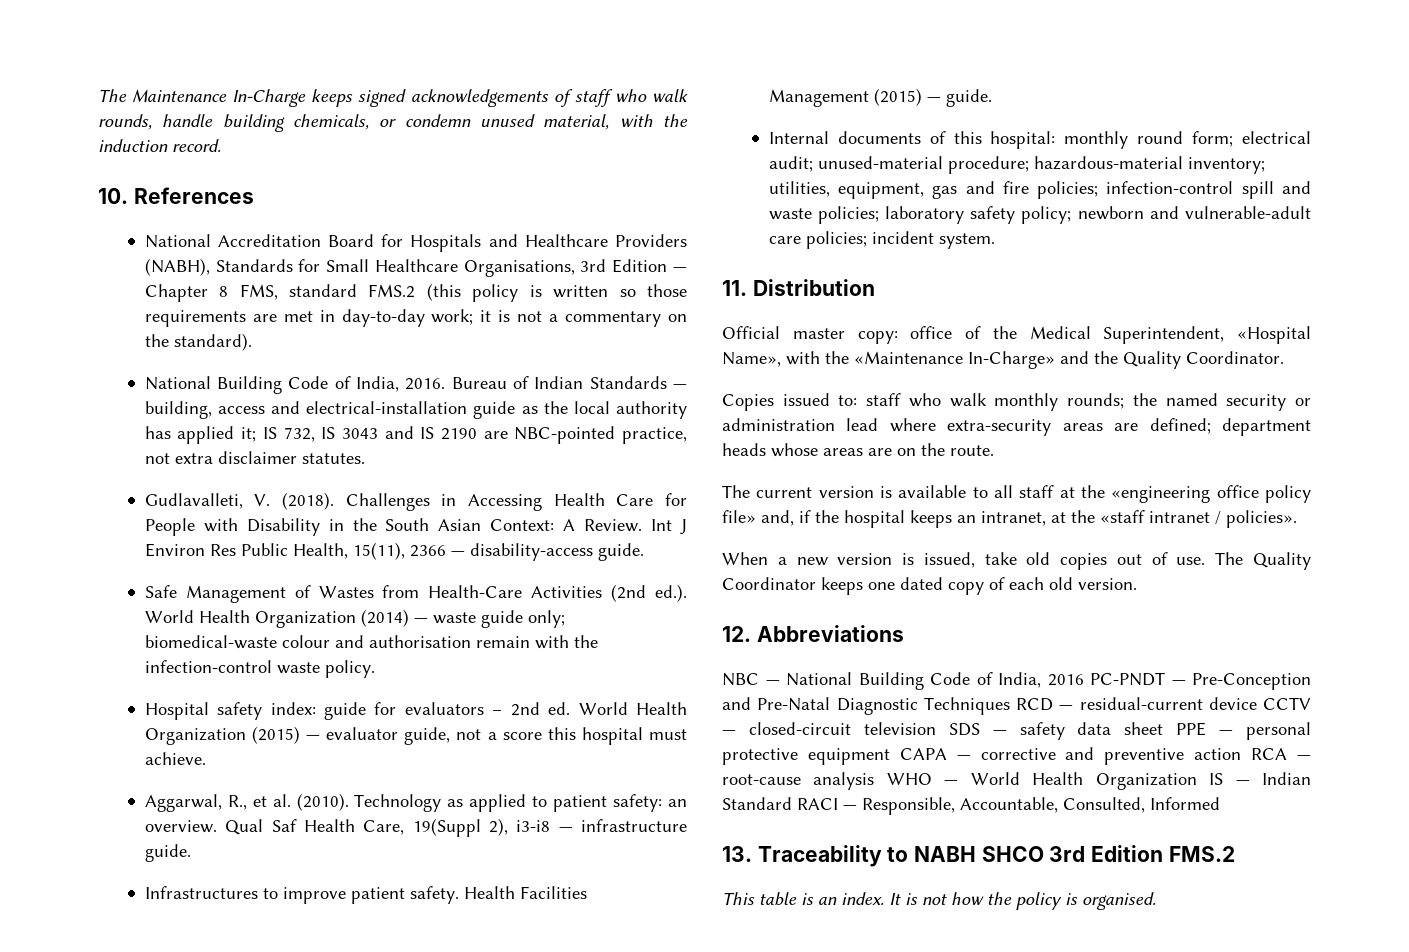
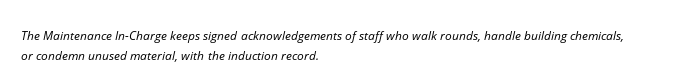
[98,187,254,204] [144,234,687,252] [144,258,687,277] [144,283,687,302] [144,309,687,327] [144,333,252,351] [144,376,688,394] [144,401,687,419] [144,426,688,444] [144,451,365,464] [144,492,687,511] [144,518,687,536] [144,542,644,561] [144,584,687,603] [144,609,565,628] [144,635,598,649] [144,660,375,678] [144,702,687,720] [144,726,688,745] [144,752,206,765] [144,793,687,812] [144,818,687,837] [144,844,191,862] [144,886,587,904] [768,88,992,107] [768,131,1311,149] [768,156,1265,174] [768,181,1311,199] [768,206,1311,224] [768,231,995,249] [722,279,875,296] [722,326,1311,344] [722,351,1284,369] [722,393,1311,411] [722,418,1311,436] [722,443,994,457] [722,485,1311,503] [722,510,1297,528] [722,552,1311,570] [722,577,1137,595] [722,625,904,642] [722,672,1311,690] [722,697,1311,715] [722,722,1311,740] [722,747,1311,765] [722,772,1311,790] [722,797,1220,815] [722,845,1235,867] [722,892,1156,910] // 10. References // National Accreditation Board for Hospitals and Healthcare Providers (NABH), Standards for Small Healthcare Organisations, 3rd Edition — Chapter 8 FMS, standard FMS.2 (this policy is written so those requirements are met in day-to-day work; it is not a commentary on the standard). // National Building Code of India, 2016. Bureau of Indian Standards — building, access and electrical-installation guide as the local authority has applied it; IS 732, IS 3043 and IS 2190 are NBC-pointed practice, not extra disclaimer statutes. // Gudlavalleti, V. (2018). Challenges in Accessing Health Care for People with Disability in the South Asian Context: A Review. Int J Environ Res Public Health, 15(11), 2366 — disability-access guide. // Safe Management of Wastes from Health-Care Activities (2nd ed.). World Health Organization (2014) — waste guide only; biomedical-waste colour and authorisation remain with the infection-control waste policy. // Hospital safety index: guide for evaluators – 2nd ed. World Health Organization (2015) — evaluator guide, not a score this hospital must achieve. // Aggarwal, R., et al. (2010). Technology as applied to patient safety: an overview. Qual Saf Health Care, 19(Suppl 2), i3-i8 — infrastructure guide. // Infrastructures to improve patient safety. Health Facilities Management (2015) — guide. // Internal documents of this hospital: monthly round form; electrical audit; unused-material procedure; hazardous-material inventory; utilities, equipment, gas and fire policies; infection-control spill and waste policies; laboratory safety policy; newborn and vulnerable-adult care policies; incident system. // 11. Distribution // Official master copy: office of the Medical Superintendent, «Hospital Name», with the «Maintenance In-Charge» and the Quality Coordinator. // Copies issued to: staff who walk monthly rounds; the named security or administration lead where extra-security areas are defined; department heads whose areas are on the route. // The current version is available to all staff at the «engineering office policy file» and, if the hospital keeps an intranet, at the «staff intranet / policies». // When a new version is issued, take old copies out of use. The Quality Coordinator keeps one dated copy of each old version. // 12. Abbreviations // NBC — National Building Code of India, 2016 PC-PNDT — Pre-Conception and Pre-Natal Diagnostic Techniques RCD — residual-current device CCTV — closed-circuit television SDS — safety data sheet PPE — personal protective equipment CAPA — corrective and preventive action RCA — root-cause analysis WHO — World Health Organization IS — Indian Standard RACI — Responsible, Accountable, Consulted, Informed // 13. Traceability to NABH SHCO 3rd Edition FMS.2 // This table is an index. It is not how the policy is organised. -> (319, 55) none

